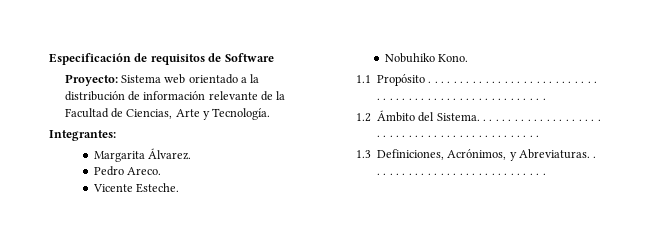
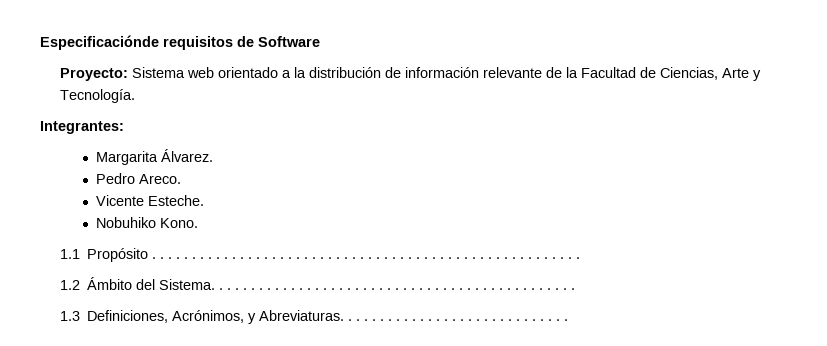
[49,53,148,65] Especificación de -> [40,35,159,50] Especificaciónde

